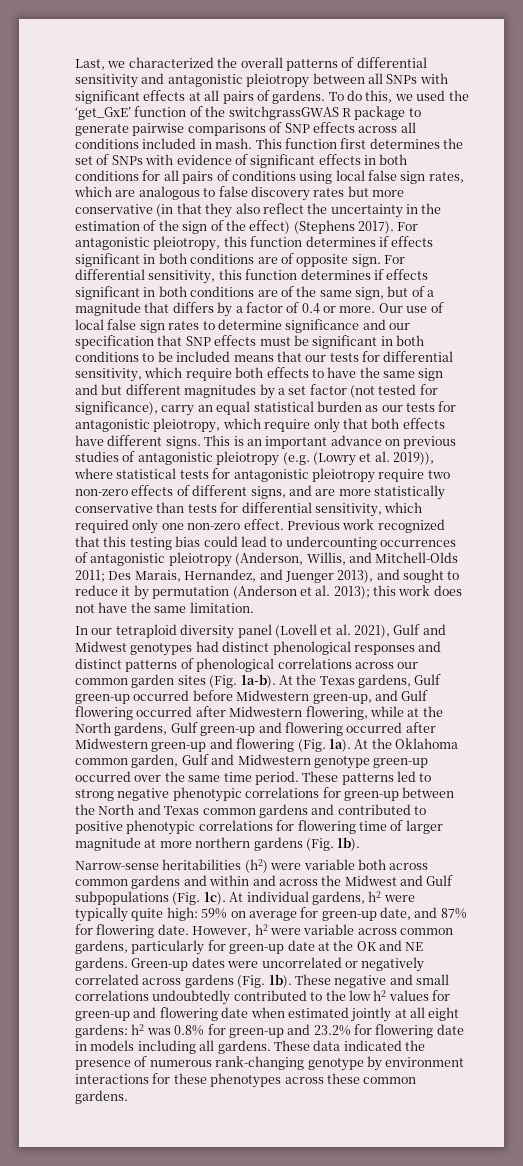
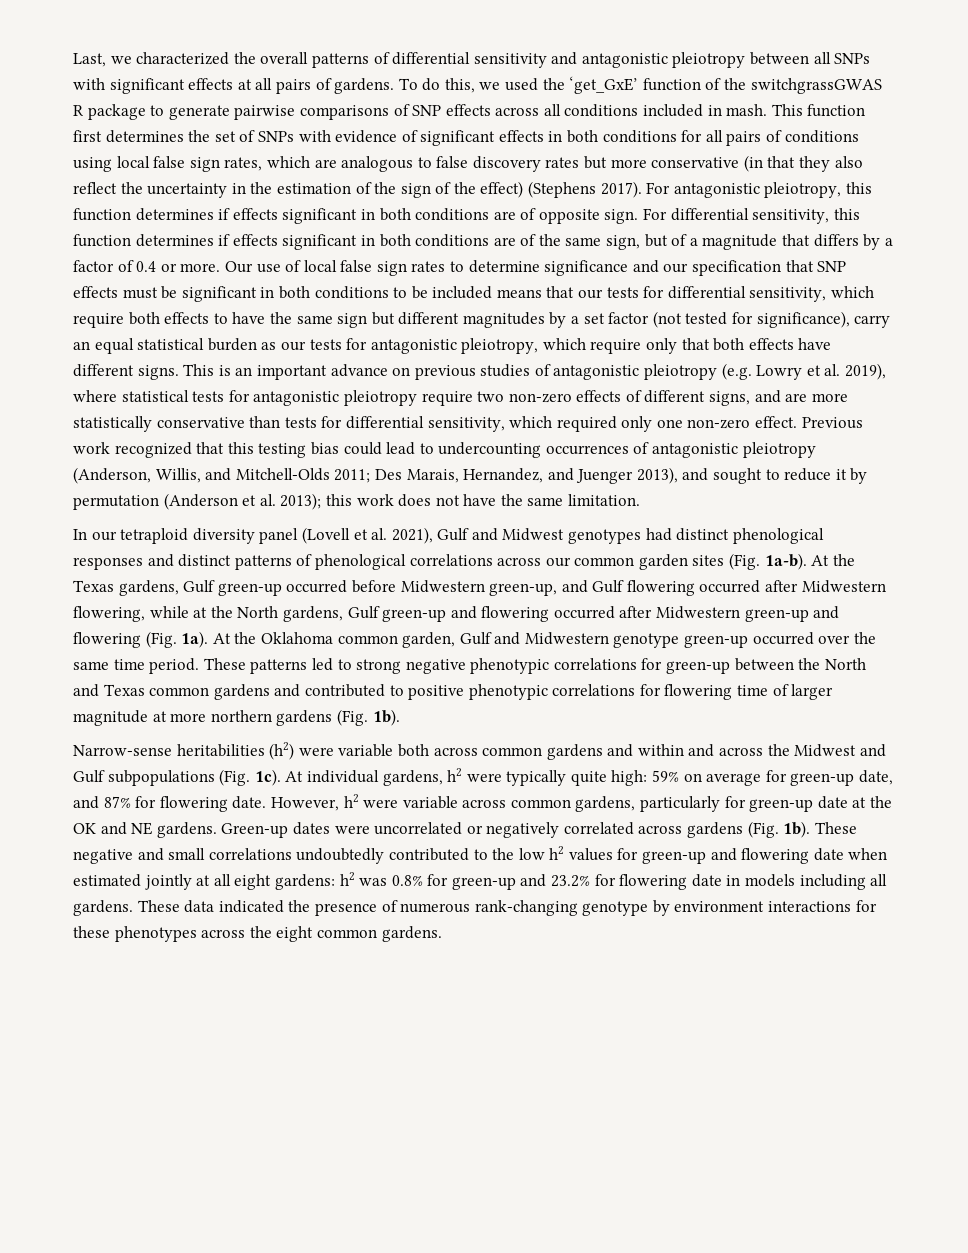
[75,384,98,395] and -> (368, 320) none
[312,451,434,466] (Lowry et al. 2019)), -> [756,363,887,380] Lowry et al. 2019),
[326,1073,360,1084] these -> [249,926,314,942] the eight

